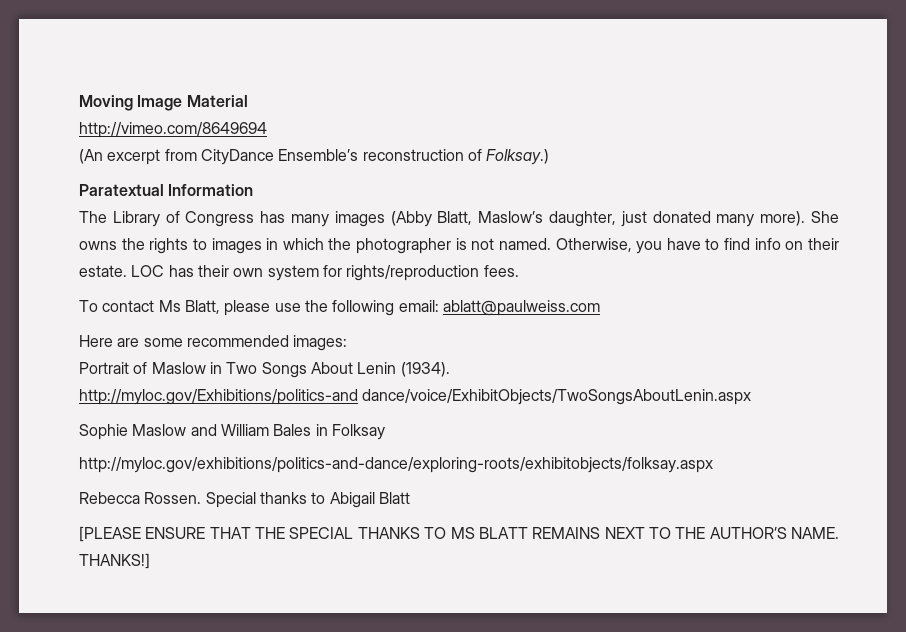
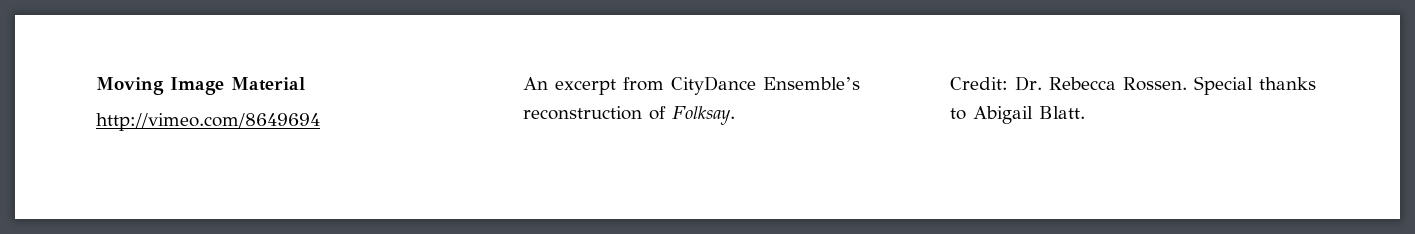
[79,149,103,164] (An -> [523,77,548,90] An
[486,149,550,165] [79,184,254,196] [79,211,839,227] [79,238,840,254] [79,265,519,281] [79,300,600,316] [79,335,348,351] [79,362,450,378] [79,389,752,405] [79,424,385,440] [79,457,713,473] Folksay.) // Paratextual Information // The Library of Congress has many images (Abby Blatt, Maslow’s daughter, just donated many more). She owns the rights to images in which the photographer is not named. Otherwise, you have to find info on their estate. LOC has their own system for rights/reproduction fees. // To contact Ms Blatt, please use the following email: ablatt@paulweiss.com // Here are some recommended images: // Portrait of Maslow in Two Songs About Lenin (1934). // http://myloc.gov/Exhibitions/politics-and dance/voice/ExhibitObjects/TwoSongsAboutLenin.aspx // Sophie Maslow and William Bales in Folksay // http://myloc.gov/exhibitions/politics-and-dance/exploring-roots/exhibitobjects/folksay.aspx // -> [672,106,735,125] [950,76,1042,91] Folksay. // Credit: Dr.
[378,492,410,504] [79,526,839,542] [79,553,150,569] Blatt // [PLEASE ENSURE THAT THE SPECIAL THANKS TO MS BLATT REMAINS NEXT TO THE AUTHOR’S NAME. THANKS!] -> [1039,106,1085,119] Blatt.

